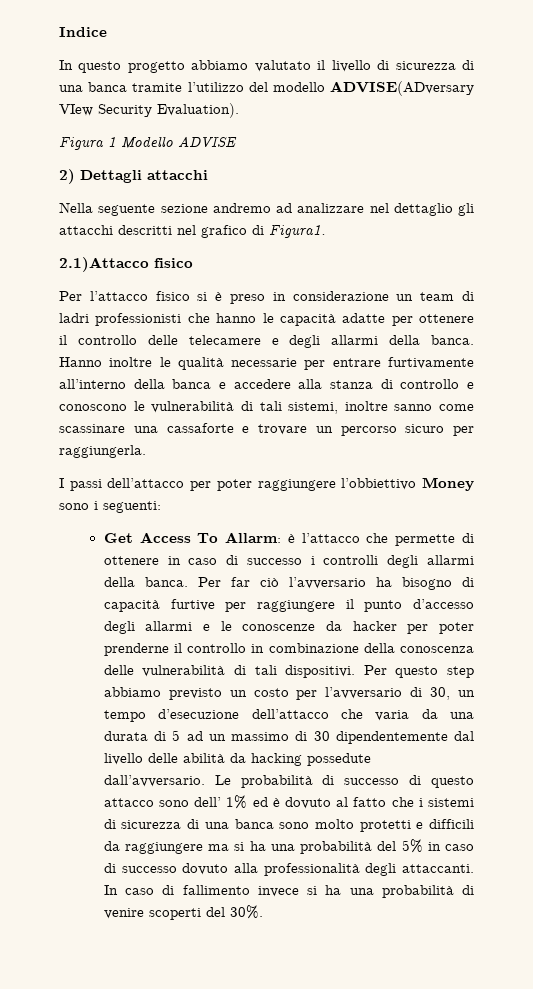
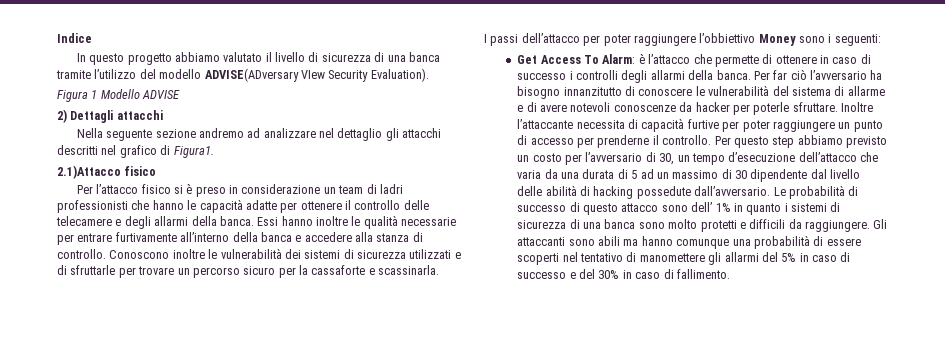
[59,357,102,367] Hanno -> [257,216,313,226] Essi hanno
[400,379,475,389] [59,401,474,414] [59,423,250,433] controllo e conoscono le vulnerabilità di tali sistemi, inoltre sanno come scassinare una cassaforte e -> [57,248,461,259] [57,265,136,278] controllo. Conoscono inoltre le vulnerabilità dei sistemi di sicurezza utilizzati e di sfruttarle per
[59,445,146,458] raggiungerla. -> [299,265,440,275] la cassaforte e scassinarla.
[225,532,282,543] Allarm: -> [602,54,636,64] Alarm:
[461,577,474,587] [103,599,475,612] [103,621,474,634] [103,643,475,656] [103,665,356,678] di capacità furtive per raggiungere il punto d’accesso degli allarmi e le conoscenze da hacker per poter prenderne il controllo in combinazione della conoscenza delle vulnerabilità di tali dispositivi. -> [563,85,885,96] [517,102,874,115] [517,118,883,132] [517,135,712,148] innanzitutto di conoscere le vulnerabilità del sistema di allarme e di avere notevoli conoscenze da hacker per poterle sfruttare. Inoltre l’attaccante necessita di capacità furtive per poter raggiungere un punto di accesso per prenderne il controllo.
[335,731,448,744] dipendentemente -> [750,169,808,182] dipendente
[229,753,246,763] da -> [580,186,591,196] di
[252,797,414,809] ed è dovuto al fatto che -> [733,203,782,215] in quanto
[125,841,373,854] raggiungere ma si ha una probabilità -> [805,219,888,232] [517,235,861,249] [517,252,759,265] raggiungere. Gli attaccanti sono abili ma hanno comunque una probabilità di essere scoperti nel tentativo di manomettere gli allarmi
[182,863,475,876] [103,885,475,898] [103,905,263,920] dovuto alla professionalità degli attaccanti. In caso di fallimento invece si ha una probabilità di venire scoperti del 30%. -> [569,269,730,279] e del 30% in caso di fallimento.

